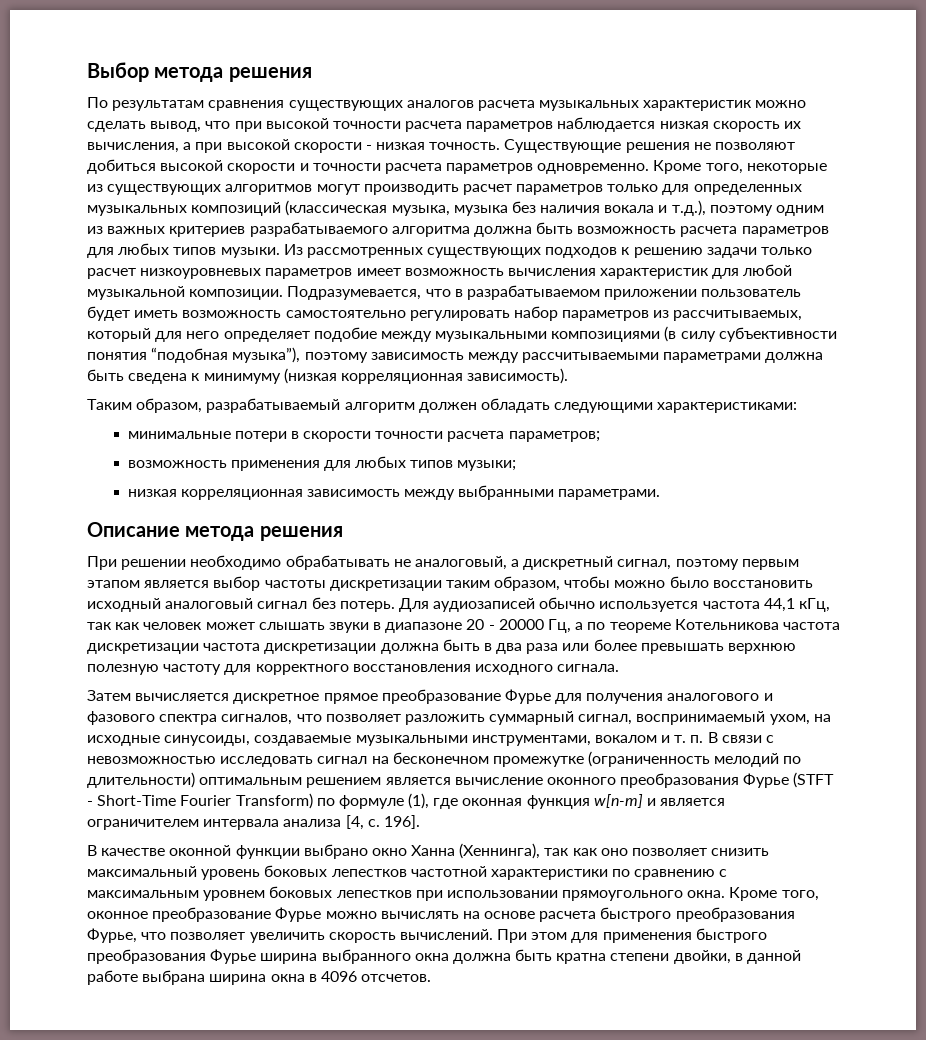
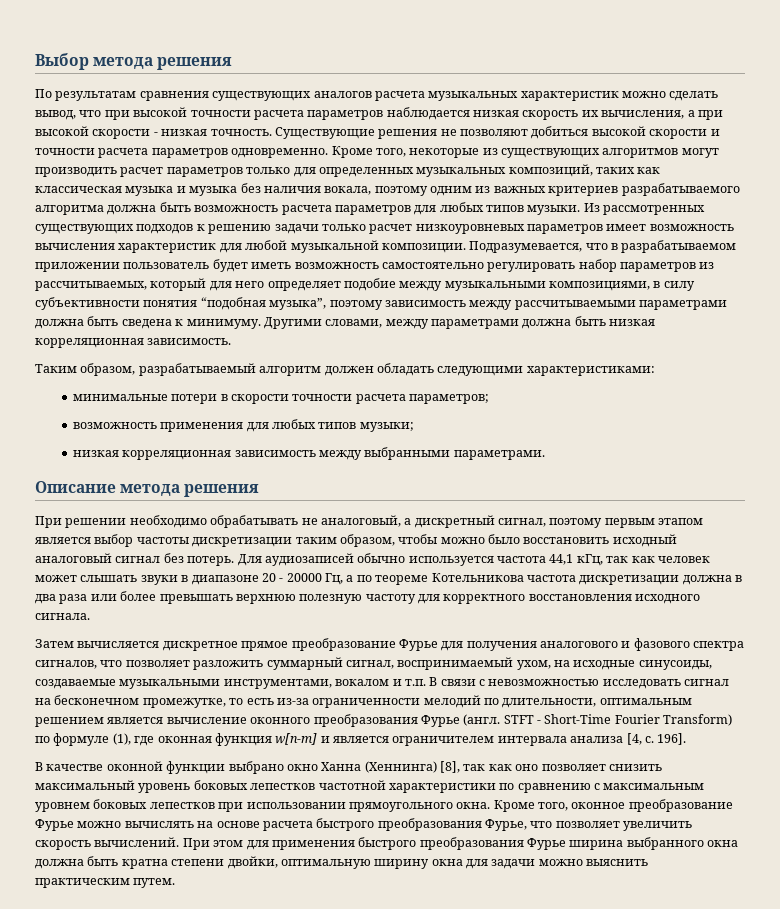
[191,200,706,216] композиций (классическая музыка, музыка без наличия вокала и т.д.), -> [508,164,661,177] [35,183,372,196] композиций, таких как классическая музыка и музыка без наличия вокала,
[551,326,677,342] композициями (в -> [549,281,661,291] композициями, в
[232,347,301,363] музыка”), -> [269,298,327,310] музыка”,
[203,368,569,384] минимуму (низкая корреляционная зависимость). -> [186,316,656,329] [35,338,232,348] минимуму. Другими словами, между параметрами должна быть низкая корреляционная зависимость.
[203,639,480,654] частота дискретизации должна быть -> [682,575,732,585] должна
[674,735,704,743] т. п. -> [404,679,426,686] т.п.
[492,751,711,767] промежутке (ограниченность -> [142,698,421,708] промежутке, то есть из-за ограниченности
[87,772,195,788] длительности) -> [502,698,597,708] длительности,
[793,772,835,788] (STFT -> [463,714,534,726] (англ. STFT
[459,843,541,859] (Хеннинга), -> [364,761,460,773] (Хеннинга) [8],
[734,950,802,964] [87,970,432,985] в данной работе выбрана ширина окна в 4096 отсчетов. -> [280,859,649,869] [35,878,176,888] оптимальную ширину окна для задачи можно выяснить практическим путем.

